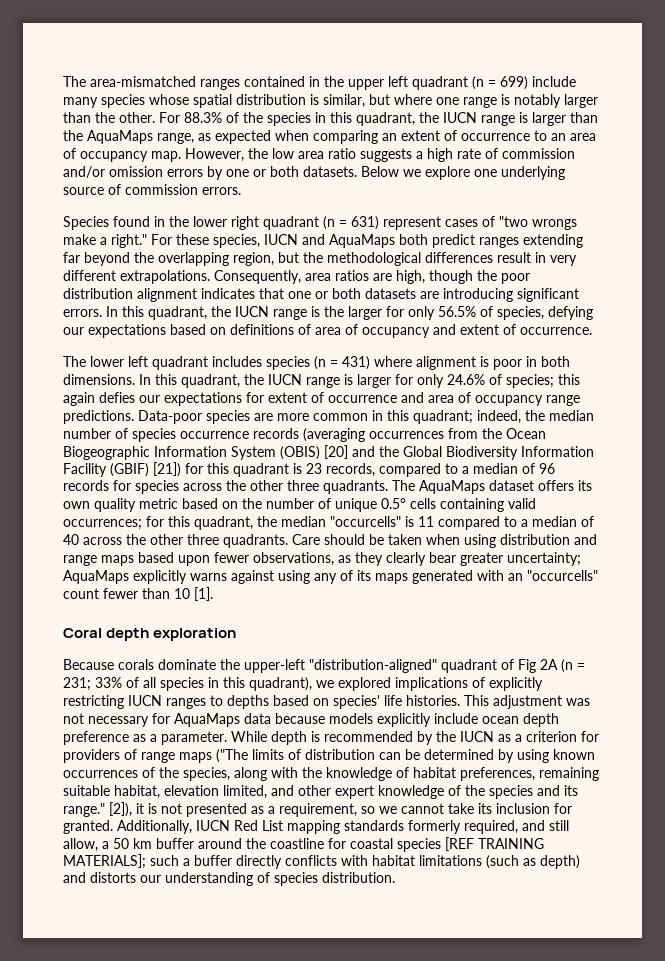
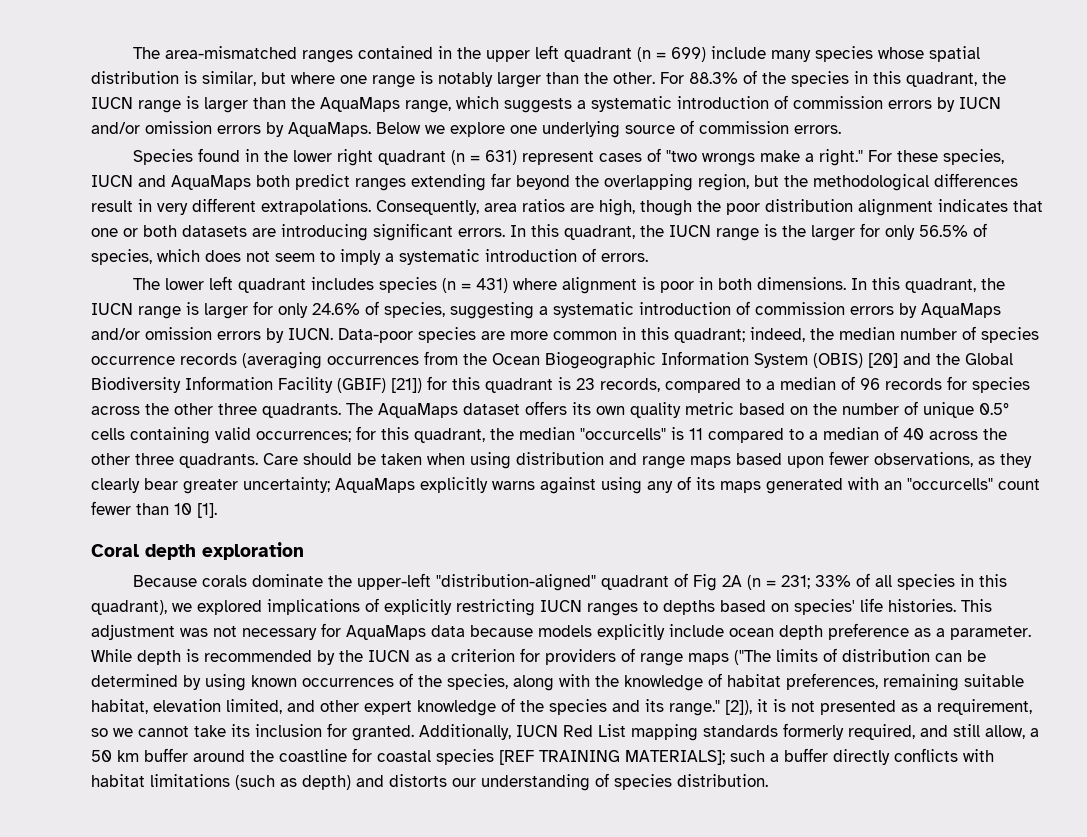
[198,130,596,144] [63,148,575,162] [63,166,357,180] as expected when comparing an extent of occurrence to an area of occupancy map. However, the low area ratio suggests a high rate of commission and/or omission errors by one or both datasets. -> [456,95,1001,113] [91,121,371,137] which suggests a systematic introduction of commission errors by IUCN and/or omission errors by AquaMaps.
[548,306,593,320] [63,324,592,338] defying our expectations based on definitions of area of occupancy and extent of occurrence. -> [157,248,648,265] which does not seem to imply a systematic introduction of errors.
[506,374,580,388] [63,392,580,406] [63,410,134,424] species; this again defies our expectations for extent of occurrence and area of occupancy range predictions. -> [384,301,1001,319] [91,327,333,343] species, suggesting a systematic introduction of commission errors by AquaMaps and/or omission errors by IUCN.

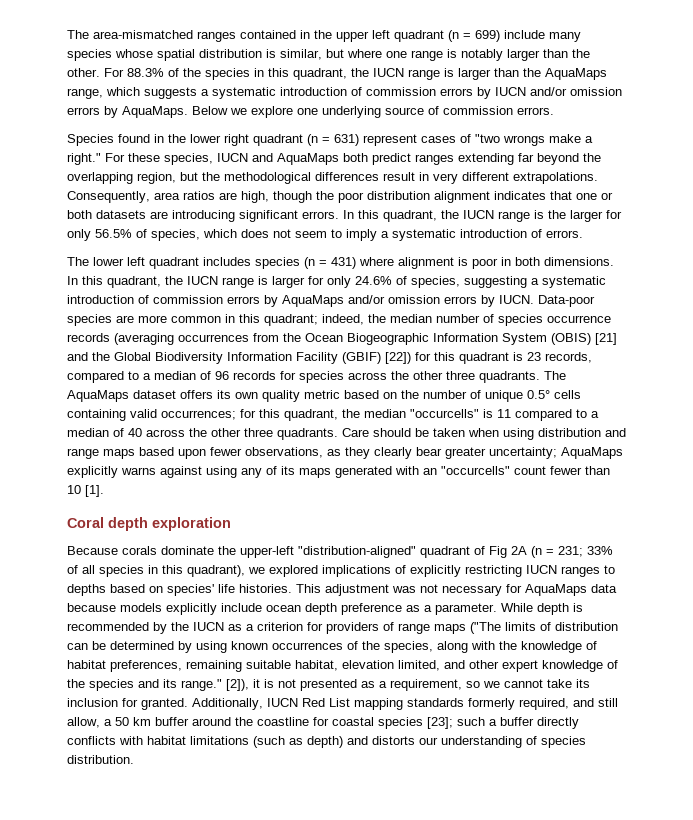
[868,353,898,368] [20] -> [595,333,617,345] [21]
[391,378,422,393] [21]) -> [385,352,411,364] [22])
[499,750,725,765] [REF TRAINING MATERIALS]; -> [427,717,453,729] [23];

